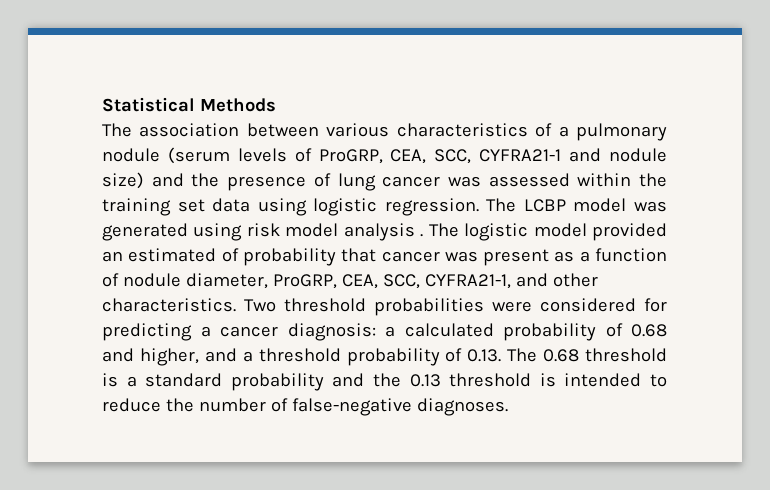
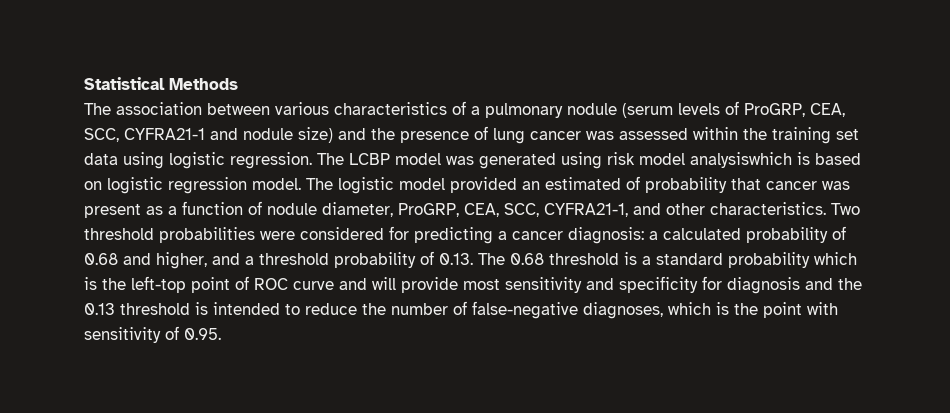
[343,223,424,241] analysis . -> [690,152,861,168] [84,177,301,194] analysiswhich is based on logistic regression model.
(324, 382) none -> [814,252,857,265] [84,276,800,294] which is the left-top point of ROC curve and will provide most sensitivity and specificity for diagnosis
[416,398,508,416] diagnoses. -> [583,302,838,319] [84,326,221,343] diagnoses, which is the point with sensitivity of 0.95.

